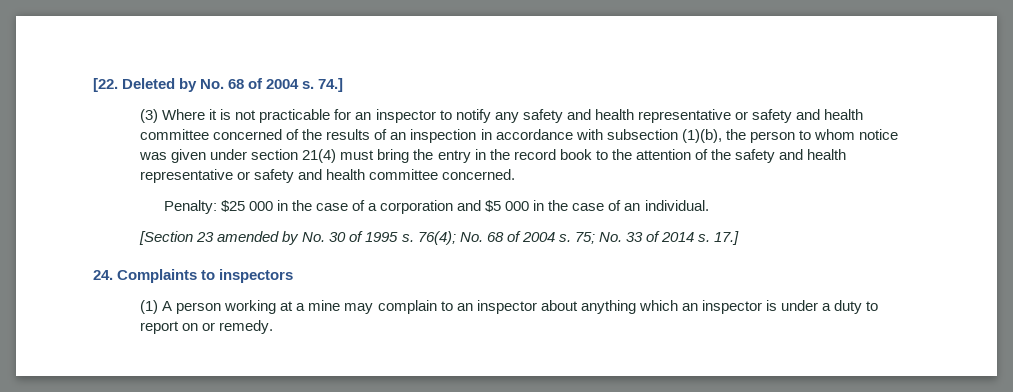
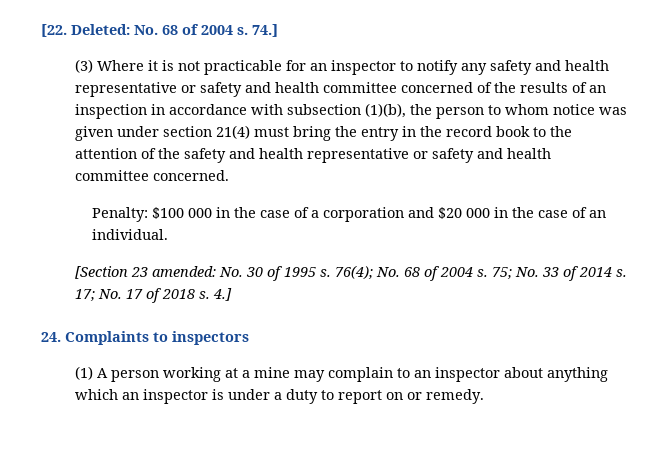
[122,78,198,92] Deleted by -> [71,24,130,35] Deleted:
[220,200,245,212] $25 -> [152,207,185,219] $100
[485,200,502,212] $5 -> [438,207,463,219] $20
[217,231,300,245] amended by -> [152,266,217,277] amended:
[714,231,740,245] 17.] -> [75,288,233,303] 17; No. 17 of 2018 s. 4.]

